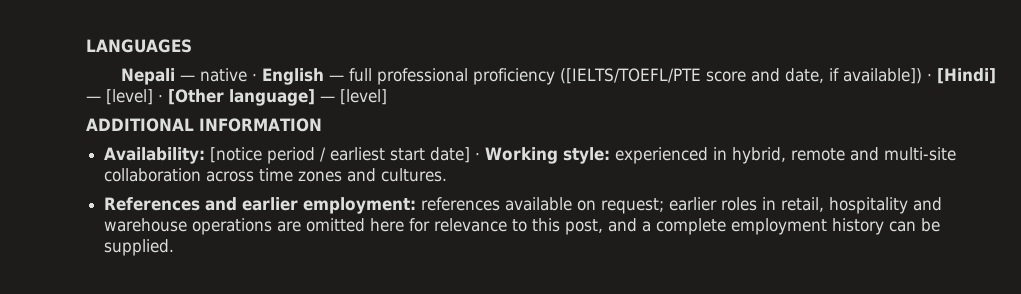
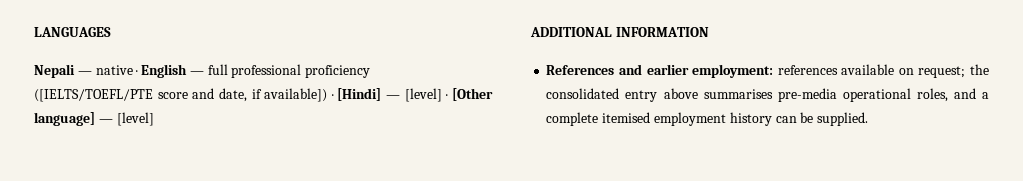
[104,147,957,164] [104,168,448,182] // Availability: [notice period / earliest start date] · Working style: experienced in hybrid, remote and multi-site collaboration across time zones and cultures. -> (709, 32) none
[669,197,943,214] [104,218,604,235] earlier roles in retail, hospitality and warehouse operations are omitted here for relevance to this post, -> [970,64,989,75] [546,88,948,102] the consolidated entry above summarises pre-media operational roles,
(727, 226) none -> [602,112,651,123] itemised

